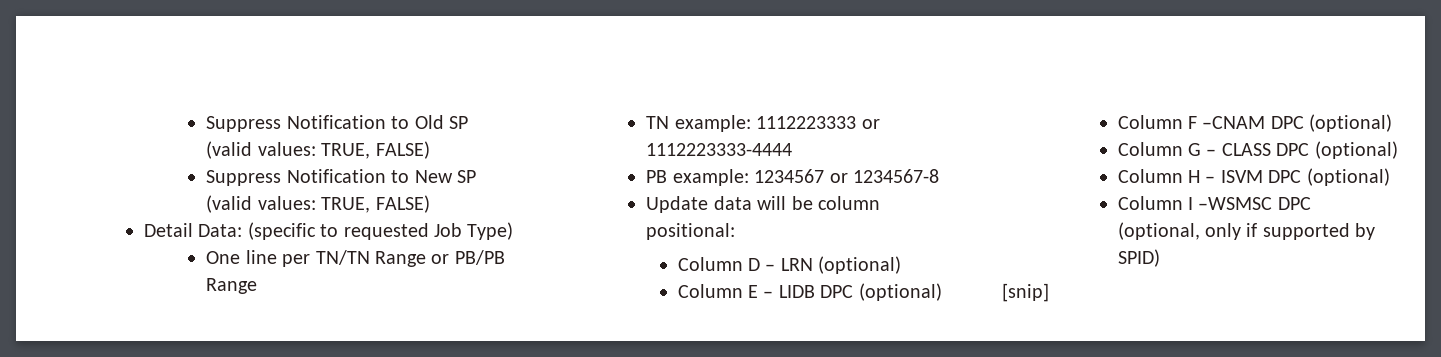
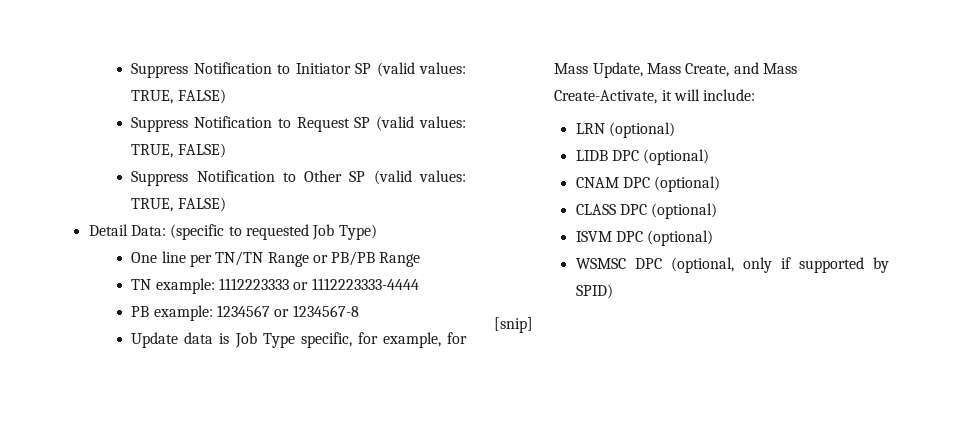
[206,115,468,132] [206,141,430,159] [206,169,453,186] Suppress Notification to Old SP (valid values: TRUE, FALSE) // Suppress Notification to New -> [131,62,466,78] [131,89,226,104] [131,116,466,132] [131,143,226,158] [131,170,343,186] Suppress Notification to Initiator SP (valid values: TRUE, FALSE) // Suppress Notification to Request SP (valid values: TRUE, FALSE) // Suppress Notification to Other
[757,196,880,210] [646,223,736,240] [677,257,776,271] will be column positional: // Column D – -> [219,332,467,348] [554,62,797,78] [554,89,756,104] is Job Type specific, for example, for Mass Update, Mass Create, and Mass Create-Activate, it will include: //
[677,284,774,298] Column E – -> (675, 130) none
[1117,114,1393,132] [1117,142,1217,156] Column F –CNAM DPC (optional) // Column G – -> [575,176,721,192] CNAM DPC (optional) //
[1117,169,1216,183] Column H – -> (718, 211) none
[1117,196,1273,210] Column I –WSMSC -> [575,258,626,269] WSMSC

